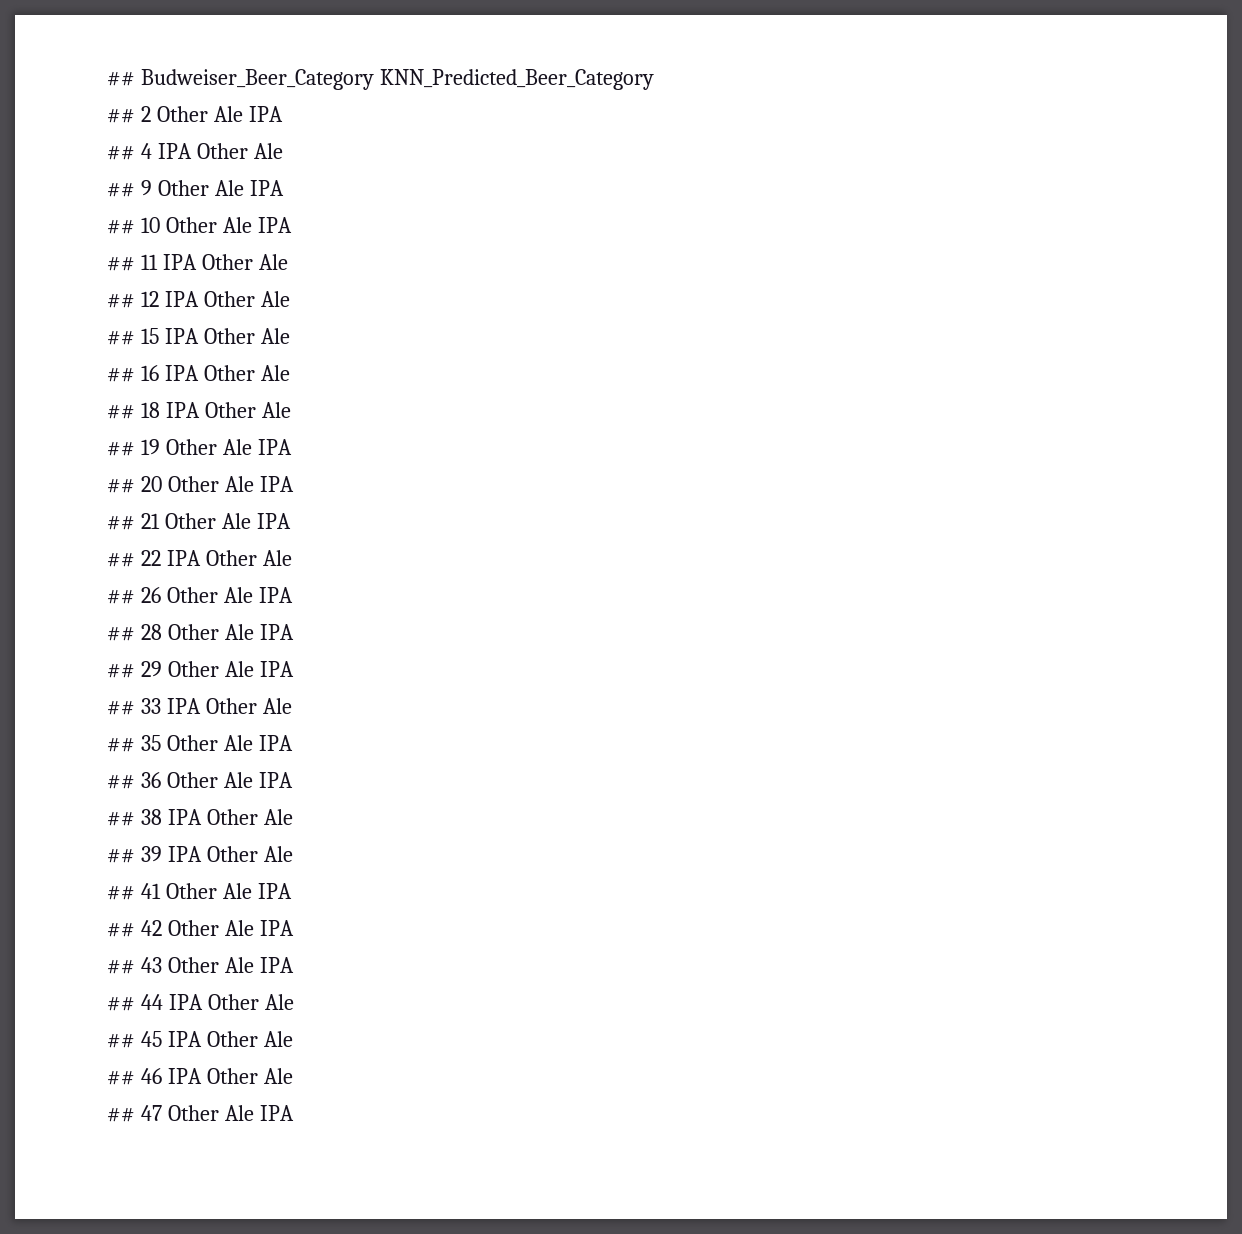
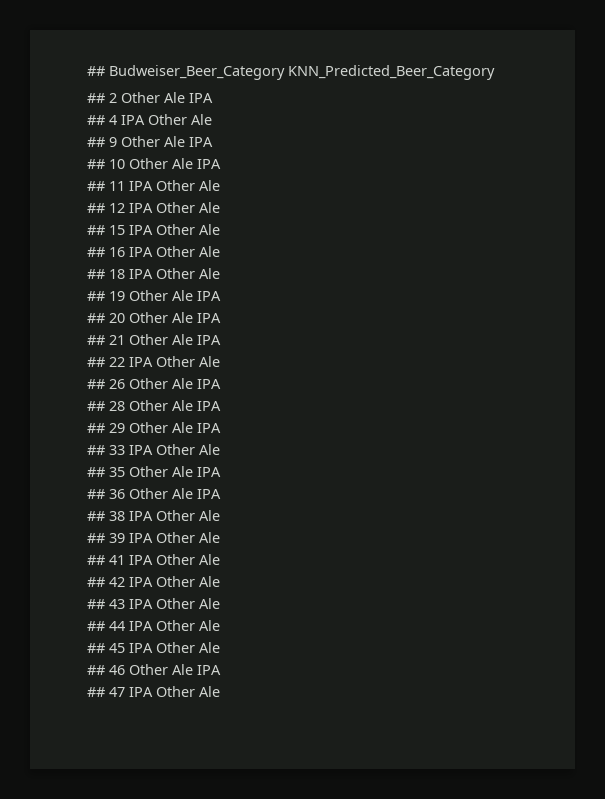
[165,883,292,899] Other Ale IPA -> [129,554,220,565] IPA Other Ale
[167,920,294,936] Other Ale IPA -> [129,576,220,587] IPA Other Ale
[167,957,294,973] Other Ale IPA -> [129,598,220,609] IPA Other Ale
[167,1068,293,1084] [107,1105,294,1122] IPA Other Ale // ## 47 Other Ale IPA -> [129,664,221,675] [87,686,220,697] Other Ale IPA // ## 47 IPA Other Ale

